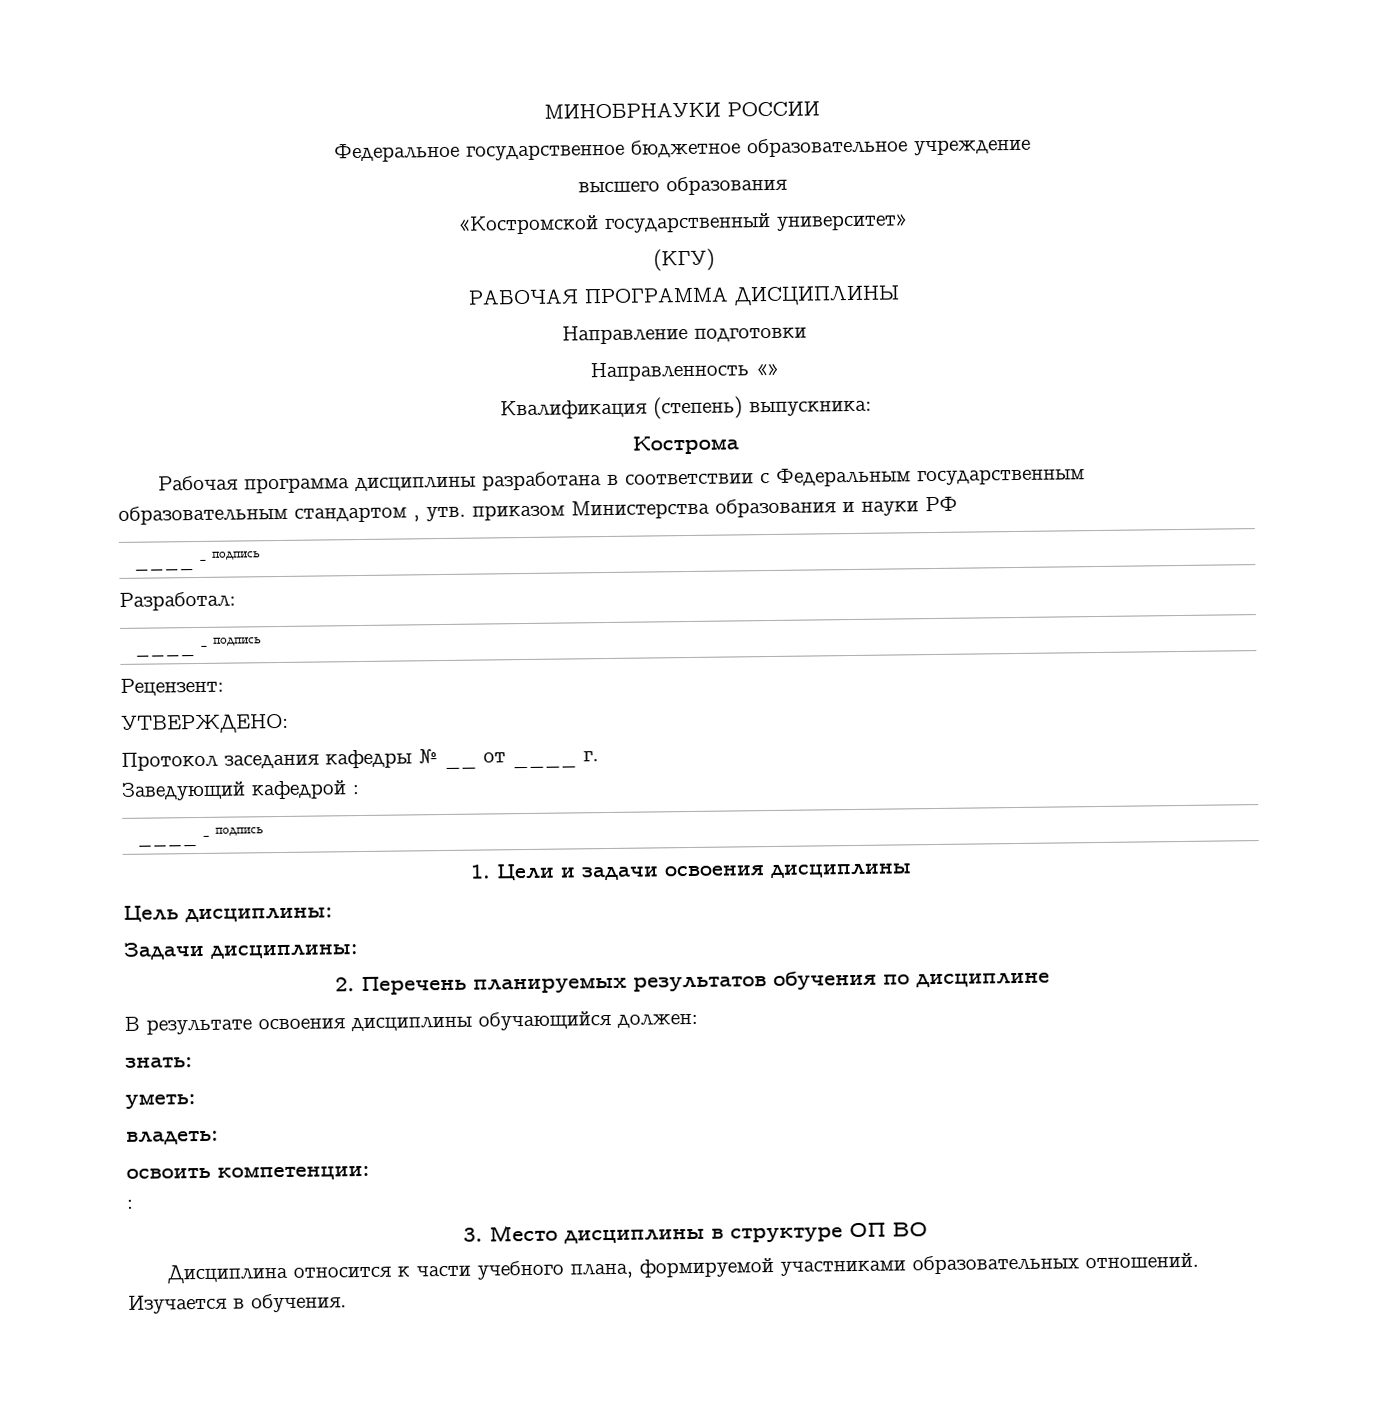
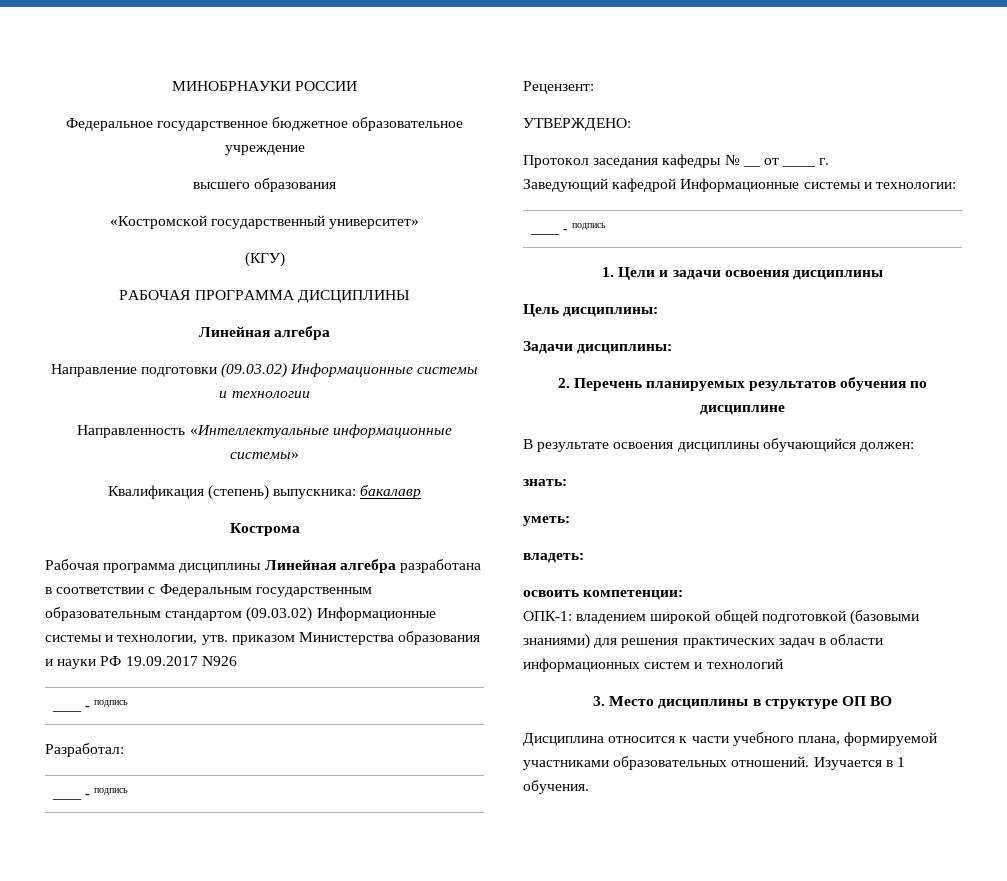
(900, 295) none -> [198,326,331,340] // Линейная алгебра
[589,361,780,382] // Направленность «» -> [221,363,479,378] [219,391,310,398] [77,424,452,438] [230,452,299,459] (09.03.02) Информационные системы и технологии // Направленность «Интеллектуальные информационные системы»
(872, 408) none -> [360,485,422,499] бакалавр
(476, 484) none -> [264,559,396,573] Линейная алгебра
[413,515,420,522] , -> [246,607,436,622] [45,635,198,644] (09.03.02) Информационные системы и технологии,
(958, 504) none -> [125,656,237,666] 19.09.2017 N926
[352,785,360,795] : -> [680,178,956,192] Информационные системы и технологии:
[126,1199,134,1209] : -> [523,610,919,625] [523,634,884,649] [523,658,783,672] ОПК-1: владением широкой общей подготовкой (базовыми знаниями) для решения практических задач в области информационных систем и технологий
(245, 1303) none -> [896,757,905,767] 1

